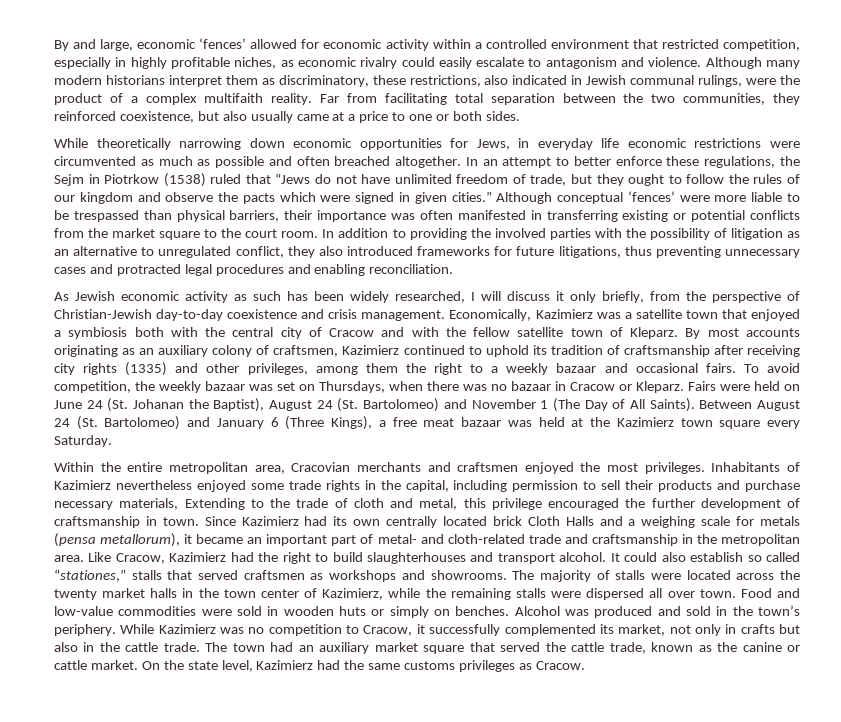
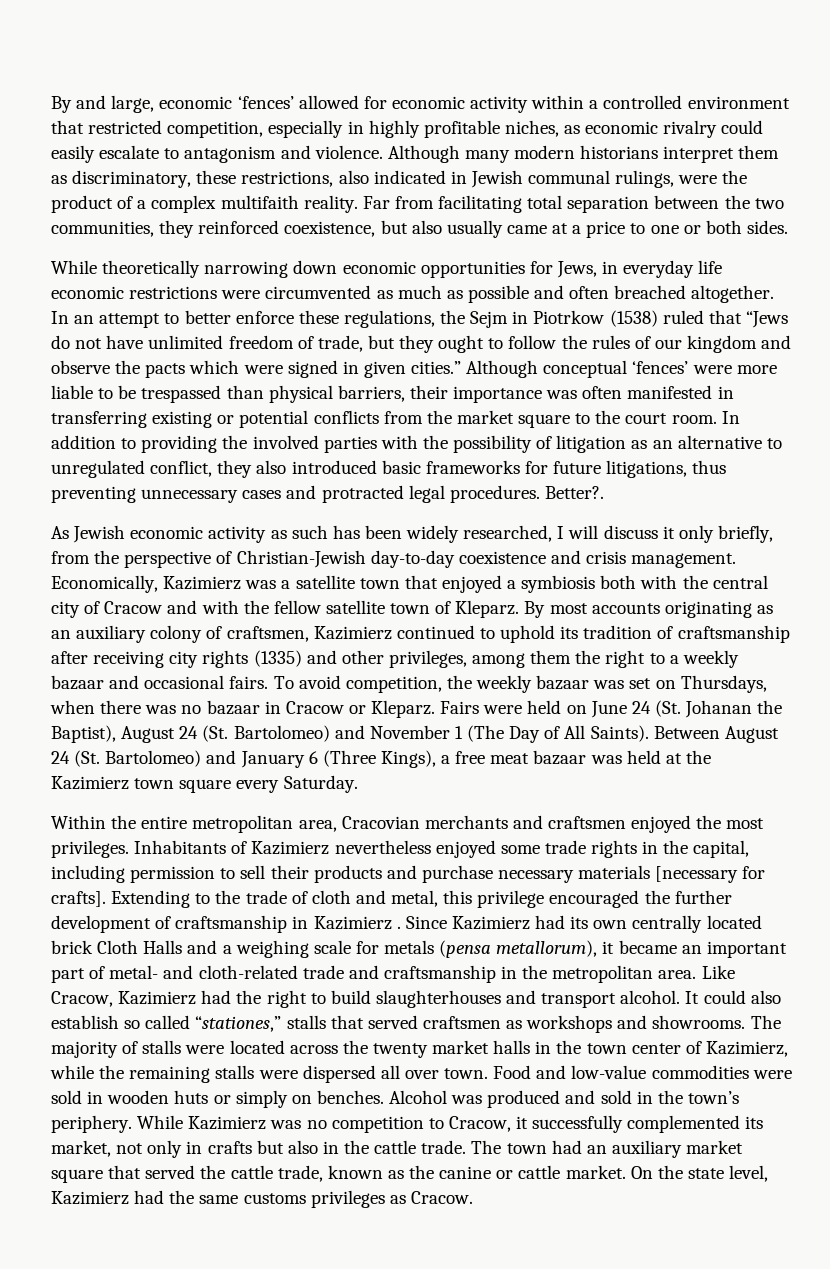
(413, 251) none -> [381,460,421,474] basic
[215,264,454,276] procedures and enabling reconciliation. -> [449,485,604,503] procedures. Better?.
[119,498,179,510] materials, -> [578,865,766,883] [51,891,106,907] materials [necessary for crafts].
[162,517,199,526] town. -> [313,916,401,930] Kazimierz .

